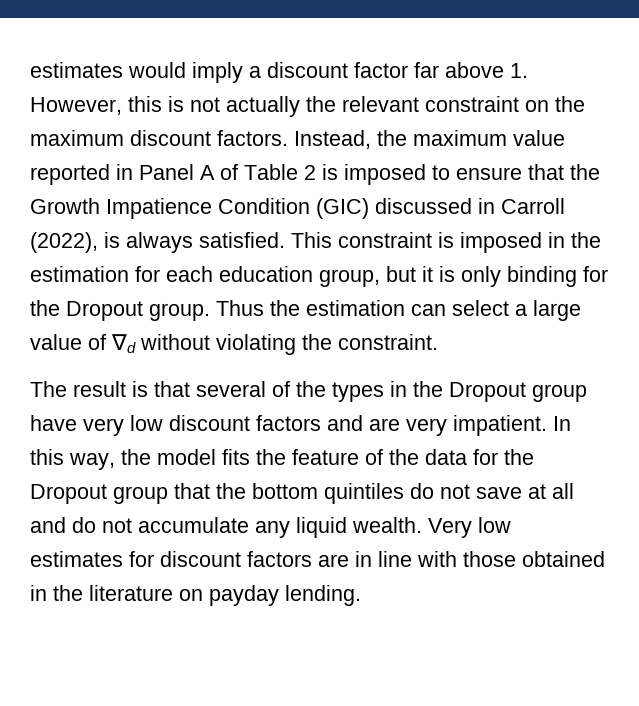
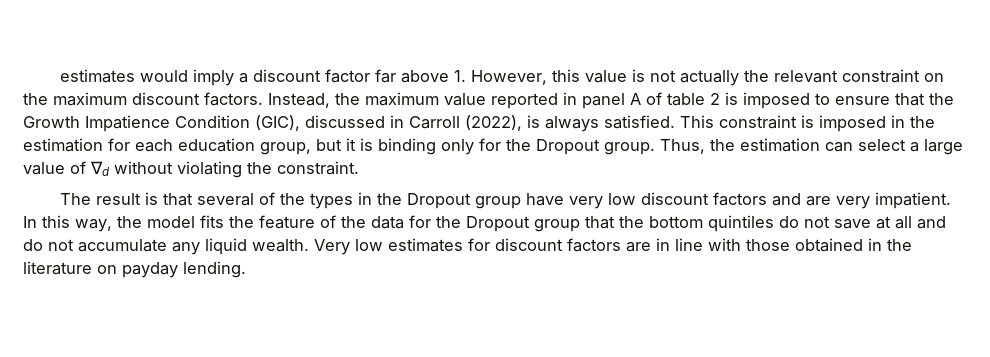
(162, 104) none -> [584,70,627,83] value
[139,164,194,180] Panel -> [582,93,625,109] panel
[244,164,298,180] Table -> [667,93,705,106] table
[316,198,369,219] (GIC) -> [255,115,300,131] (GIC),
[461,266,577,287] only binding -> [378,138,474,155] binding only
[216,300,264,316] Thus -> [660,139,705,154] Thus,

